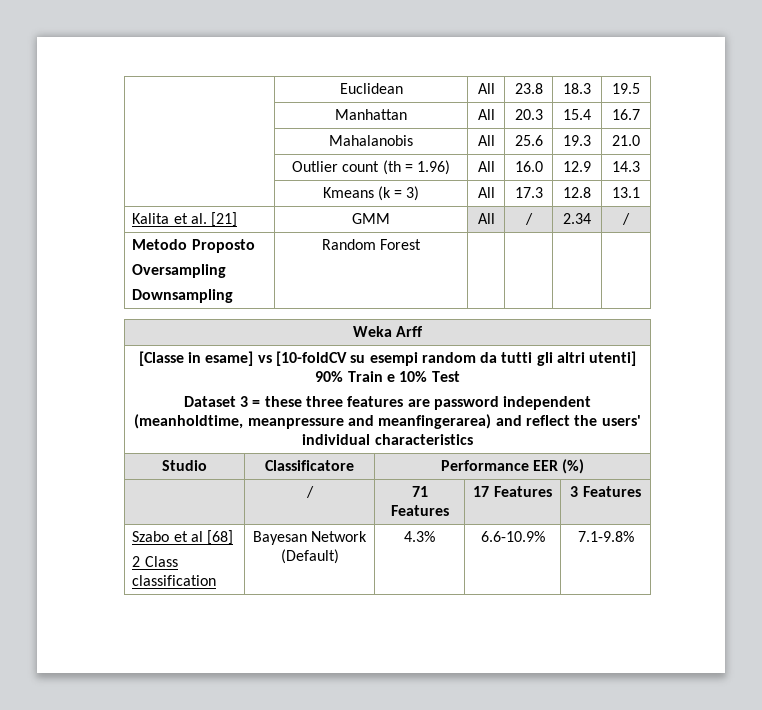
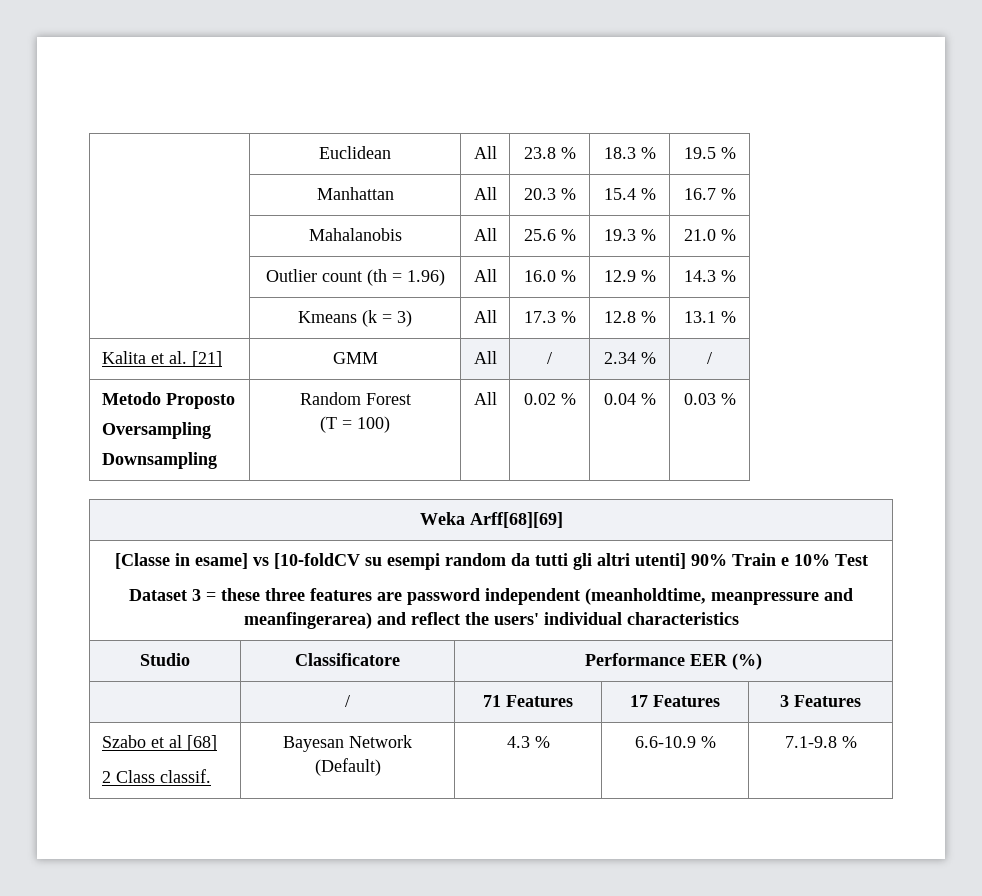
(543, 88) none -> [560,147,576,159] %
(591, 88) none -> [640,147,656,159] %
(640, 88) none -> [720,147,736,159] %
(543, 114) none -> [560,188,576,200] %
(591, 114) none -> [640,188,656,200] %
(640, 114) none -> [720,188,736,200] %
(543, 140) none -> [560,229,576,241] %
(591, 140) none -> [640,229,656,241] %
(640, 140) none -> [720,229,736,241] %
(543, 166) none -> [560,270,576,282] %
(591, 166) none -> [640,270,656,282] %
(640, 166) none -> [720,270,736,282] %
(543, 192) none -> [560,311,576,323] %
(591, 192) none -> [640,311,656,323] %
(640, 192) none -> [720,311,736,323] %
(591, 218) none -> [640,352,656,364] %
(422, 244) | | | | -> [320,416,390,433] [473,392,497,405] [523,393,576,405] [603,393,656,405] [683,393,736,405] // (T = 100) | All | 0.02 % | 0.04 % | 0.03 %
[396,326,424,337] Arff -> [469,512,563,528] Arff[68][69]
[132,575,217,586] classification -> [159,769,211,783] classif.
[404,531,435,542] [480,531,545,542] [577,531,634,542] 4.3% | 6.6-10.9% | 7.1-9.8% -> [506,736,550,748] [634,736,716,748] [784,736,857,748] 4.3 % | 6.6-10.9 % | 7.1-9.8 %

